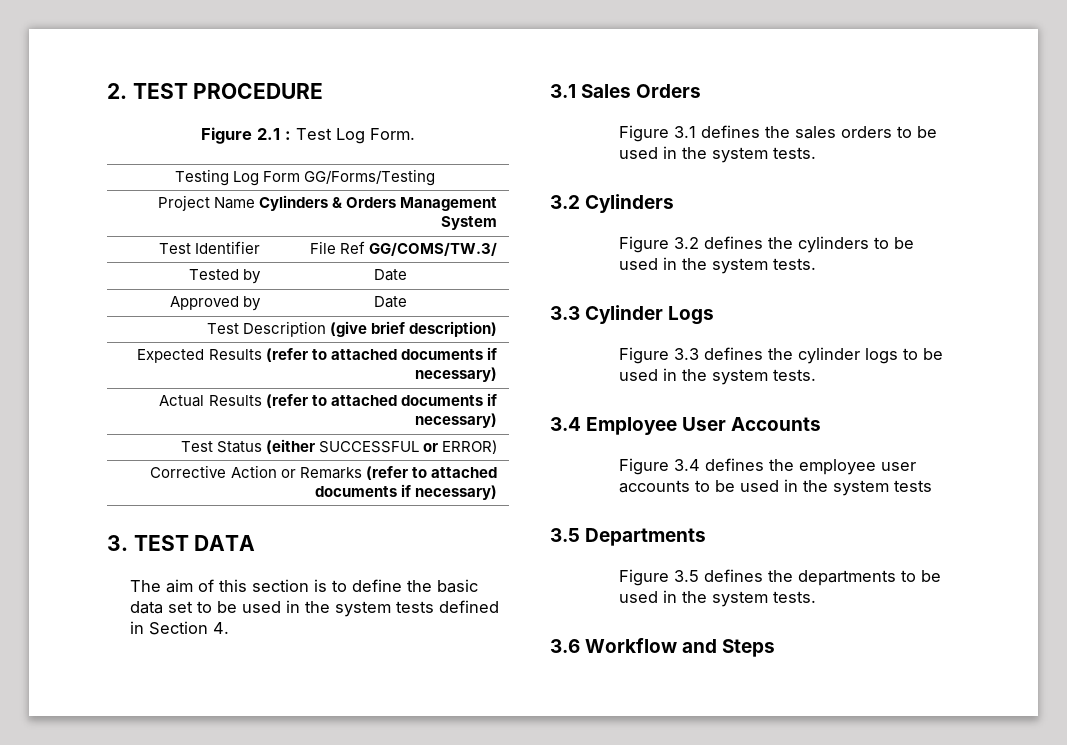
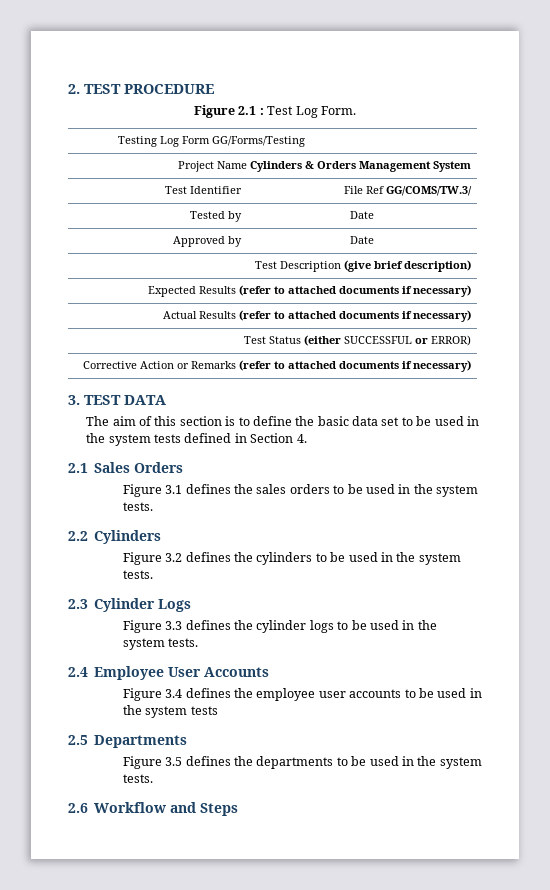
[550,84,576,98] 3.1 -> [68,463,88,473] 2.1
[550,195,580,209] 3.2 -> [68,531,88,541] 2.2
[550,306,580,320] 3.3 -> [68,599,88,609] 2.3
[550,417,581,431] 3.4 -> [68,667,88,677] 2.4
[550,528,580,542] 3.5 -> [68,735,88,745] 2.5
[550,639,580,653] 3.6 -> [68,803,88,813] 2.6

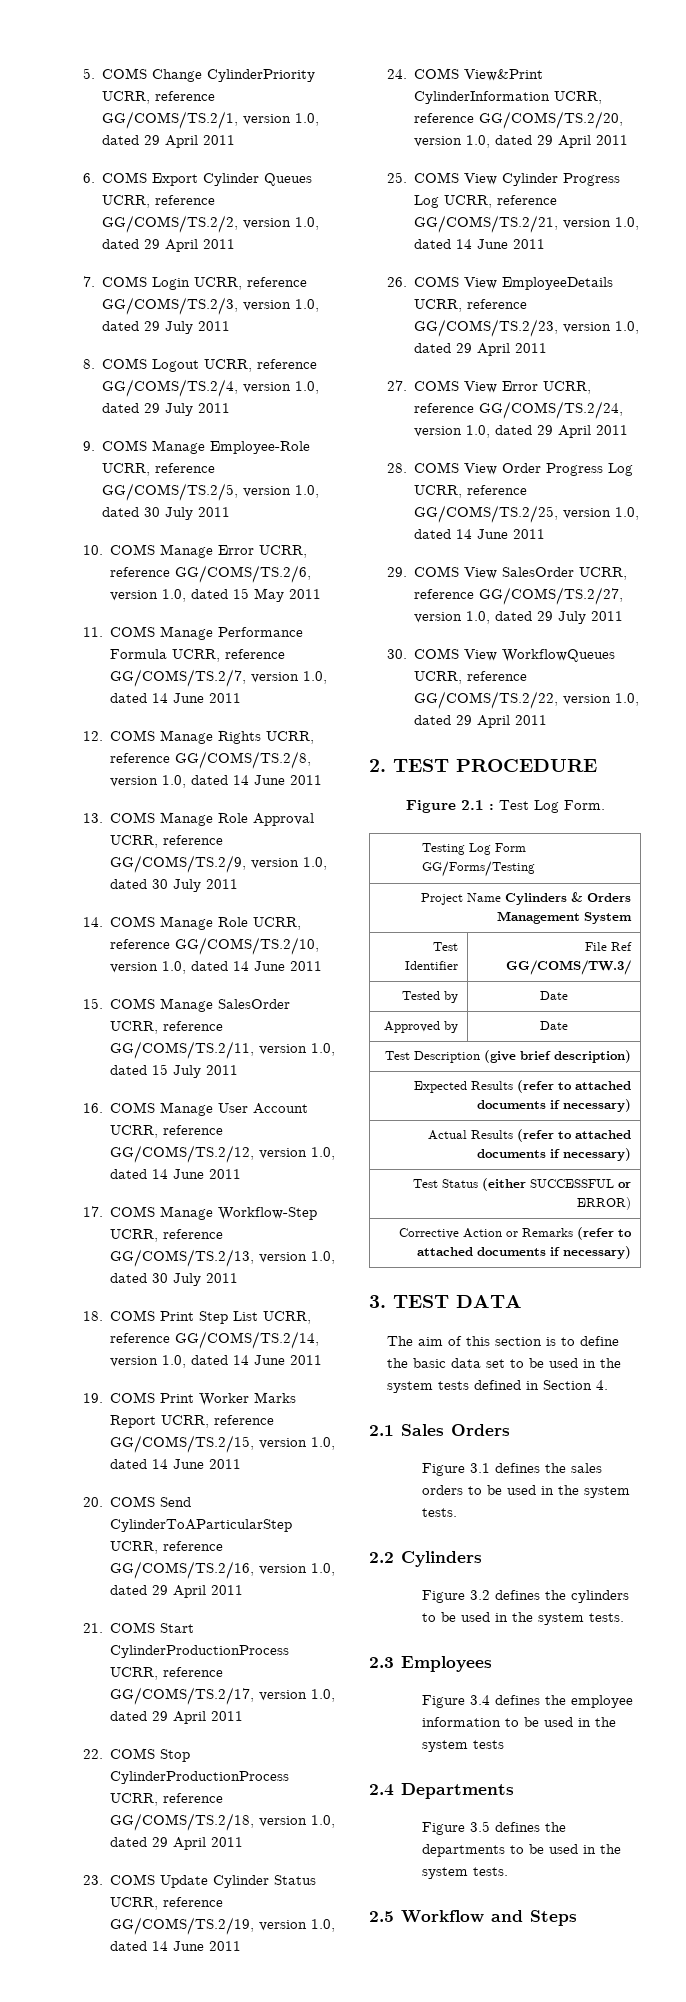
(68, 89) none -> [82,68,315,82] [101,91,215,104] [101,111,319,129] [101,135,235,148] [82,172,312,186] [101,195,215,208] [101,215,319,233] [101,239,235,252] [82,276,307,290] [101,297,319,315] [101,321,230,334] [82,358,317,372] [101,379,319,397] [101,403,230,416] [82,440,310,454] [101,463,215,476] [101,483,319,501] [101,507,230,520] [82,544,307,558] [109,565,311,583] [109,588,321,602] [82,626,303,640] [109,649,285,662] [109,669,327,687] [109,693,241,703] [82,730,314,744] [109,751,311,769] [109,775,322,788] [82,812,314,826] [109,835,223,848] [109,855,327,873] [109,879,238,892] [82,916,301,930] [109,937,319,955] [109,961,322,974] [82,998,290,1012] [109,1021,223,1034] [109,1041,335,1059] [109,1064,238,1078] [82,1102,308,1116] [109,1125,223,1138] [109,1145,335,1163] [109,1169,241,1179] [82,1206,317,1220] [109,1229,223,1242] [109,1249,335,1267] [109,1273,238,1286] [82,1310,311,1324] [109,1331,319,1349] [109,1355,322,1368] [82,1392,296,1406] [109,1415,274,1428] [109,1435,335,1453] [109,1459,241,1469] [82,1496,191,1507] [109,1519,292,1532] [109,1541,223,1554] [109,1561,335,1579] [109,1585,243,1598] [82,1622,194,1633] [109,1645,289,1658] [109,1667,223,1680] [109,1687,335,1705] [109,1711,243,1724] [82,1748,190,1762] [109,1771,289,1784] [109,1793,223,1806] [109,1813,335,1831] [109,1837,243,1850] [82,1874,316,1888] [109,1897,223,1910] [109,1917,335,1935] [109,1941,241,1951] [386,68,543,81] [413,91,602,104] [413,111,623,129] [413,135,628,148] [386,172,620,186] [413,195,557,208] [413,215,639,233] [413,239,545,249] [386,276,613,290] [413,299,527,312] [413,319,639,337] [413,343,547,356] [386,380,591,394] [413,401,623,419] [413,425,628,438] [386,462,633,476] [413,485,527,498] [413,505,639,523] [413,529,545,539] [386,566,627,580] [413,587,623,605] [413,611,623,624] [386,648,615,662] [413,671,527,684] [413,691,639,709] [413,715,547,728] 5. COMS Change CylinderPriority UCRR, reference GG/COMS/TS.2/1, version 1.0, dated 29 April 2011 // 6. COMS Export Cylinder Queues UCRR, reference GG/COMS/TS.2/2, version 1.0, dated 29 April 2011 // 7. COMS Login UCRR, reference GG/COMS/TS.2/3, version 1.0, dated 29 July 2011 // 8. COMS Logout UCRR, reference GG/COMS/TS.2/4, version 1.0, dated 29 July 2011 // 9. COMS Manage Employee-Role UCRR, reference GG/COMS/TS.2/5, version 1.0, dated 30 July 2011 // 10. COMS Manage Error UCRR, reference GG/COMS/TS.2/6, version 1.0, dated 15 May 2011 // 11. COMS Manage Performance Formula UCRR, reference GG/COMS/TS.2/7, version 1.0, dated 14 June 2011 // 12. COMS Manage Rights UCRR, reference GG/COMS/TS.2/8, version 1.0, dated 14 June 2011 // 13. COMS Manage Role Approval UCRR, reference GG/COMS/TS.2/9, version 1.0, dated 30 July 2011 // 14. COMS Manage Role UCRR, reference GG/COMS/TS.2/10, version 1.0, dated 14 June 2011 // 15. COMS Manage SalesOrder UCRR, reference GG/COMS/TS.2/11, version 1.0, dated 15 July 2011 // 16. COMS Manage User Account UCRR, reference GG/COMS/TS.2/12, version 1.0, dated 14 June 2011 // 17. COMS Manage Workflow-Step UCRR, reference GG/COMS/TS.2/13, version 1.0, dated 30 July 2011 // 18. COMS Print Step List UCRR, reference GG/COMS/TS.2/14, version 1.0, dated 14 June 2011 // 19. COMS Print Worker Marks Report UCRR, reference GG/COMS/TS.2/15, version 1.0, dated 14 June 2011 // 20. COMS Send CylinderToAParticularStep UCRR, reference GG/COMS/TS.2/16, version 1.0, dated 29 April 2011 // 21. COMS Start CylinderProductionProcess UCRR, reference GG/COMS/TS.2/17, version 1.0, dated 29 April 2011 // 22. COMS Stop CylinderProductionProcess UCRR, reference GG/COMS/TS.2/18, version 1.0, dated 29 April 2011 // 23. COMS Update Cylinder Status UCRR, reference GG/COMS/TS.2/19, version 1.0, dated 14 June 2011 // 24. COMS View&Print CylinderInformation UCRR, reference GG/COMS/TS.2/20, version 1.0, dated 29 April 2011 // 25. COMS View Cylinder Progress Log UCRR, reference GG/COMS/TS.2/21, version 1.0, dated 14 June 2011 // 26. COMS View EmployeeDetails UCRR, reference GG/COMS/TS.2/23, version 1.0, dated 29 April 2011 // 27. COMS View Error UCRR, reference GG/COMS/TS.2/24, version 1.0, dated 29 April 2011 // 28. COMS View Order Progress Log UCRR, reference GG/COMS/TS.2/25, version 1.0, dated 14 June 2011 // 29. COMS View SalesOrder UCRR, reference GG/COMS/TS.2/27, version 1.0, dated 29 July 2011 // 30. COMS View WorkflowQueues UCRR, reference GG/COMS/TS.2/22, version 1.0, dated 29 April 2011 //
[94,598,192,612] [122,620,437,633] [122,638,199,650] [68,666,270,680] Cylinder Logs // Figure 3.3 defines the cylinder logs to be used in the system tests. // 2.4 Employee User Accounts -> [401,1656,493,1672] Employees
[318,689,402,698] user accounts -> [422,1717,502,1727] information
[68,735,88,745] 2.5 -> [369,1784,394,1796] 2.4
[68,803,88,813] 2.6 -> [369,1911,394,1922] 2.5

